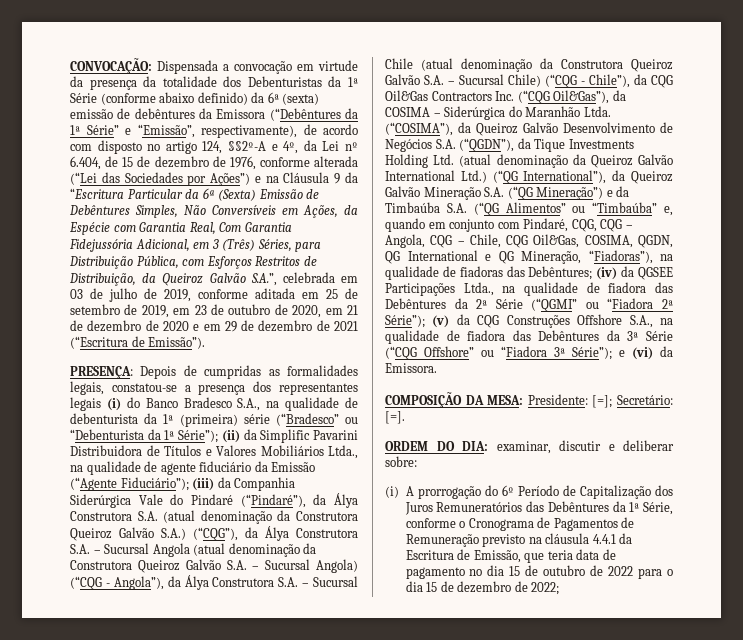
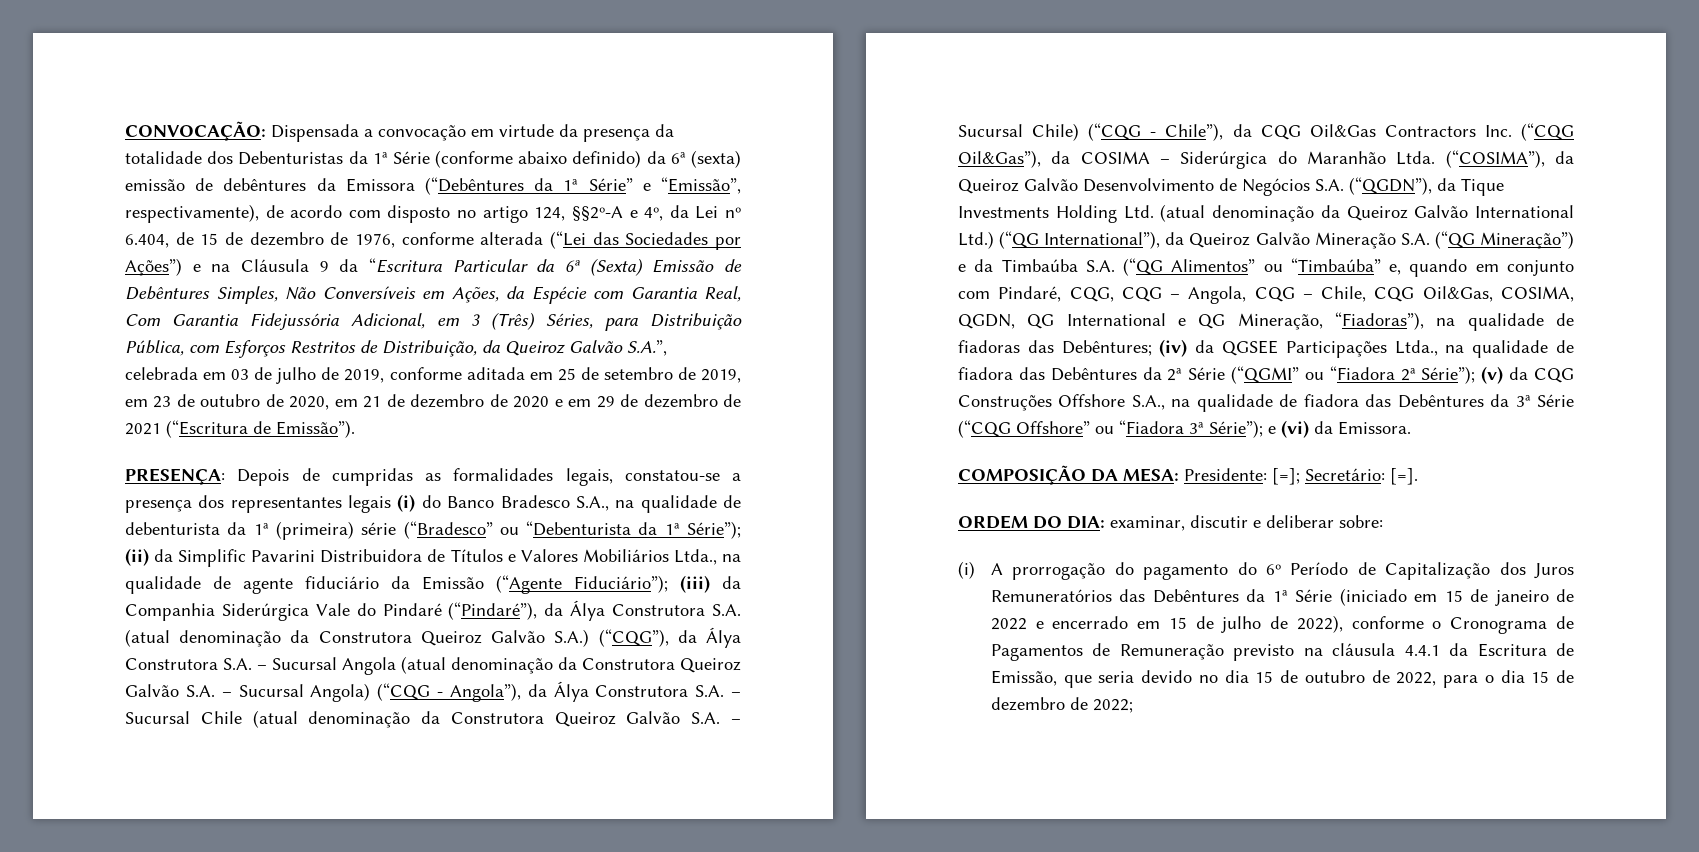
(498, 490) none -> [1143,562,1257,580] pagamento do
[643,502,673,515] Série, -> [1295,588,1574,606] [990,615,1343,633] Série (iniciado em 15 de janeiro de 2022 e encerrado em 15 de julho de 2022),
[547,549,616,560] [405,567,465,579] teria data de pagamento -> [1098,670,1193,683] seria devido
[608,566,634,576] 2022 -> [1396,672,1437,686] 2022,

